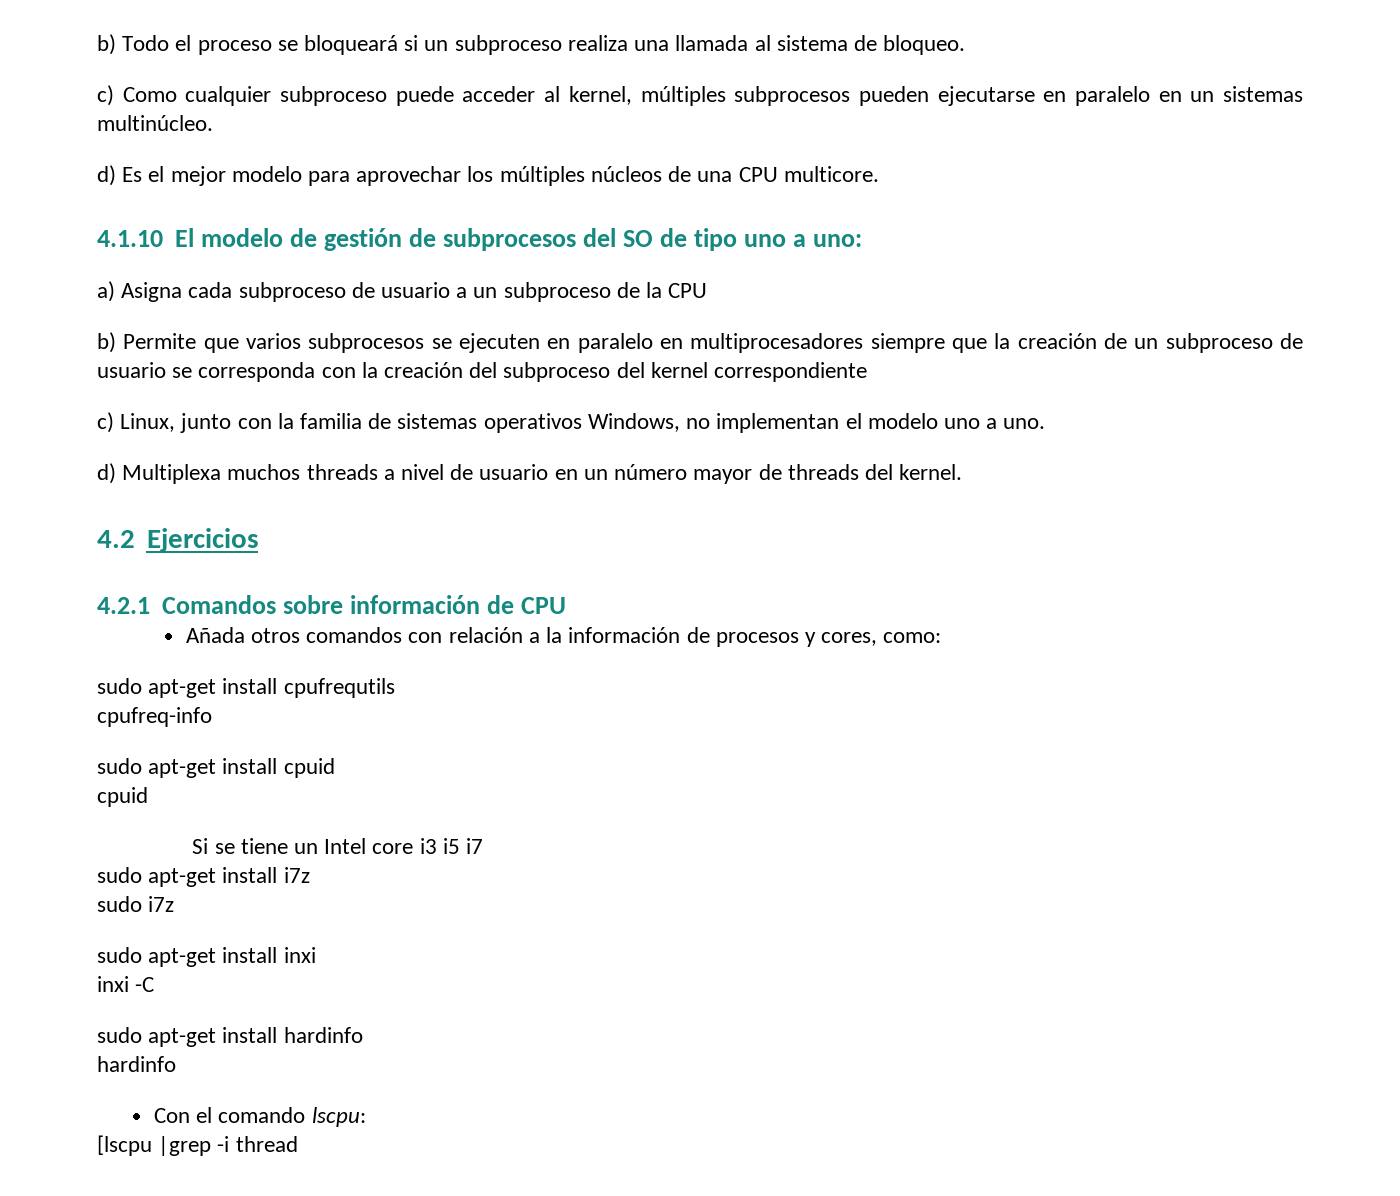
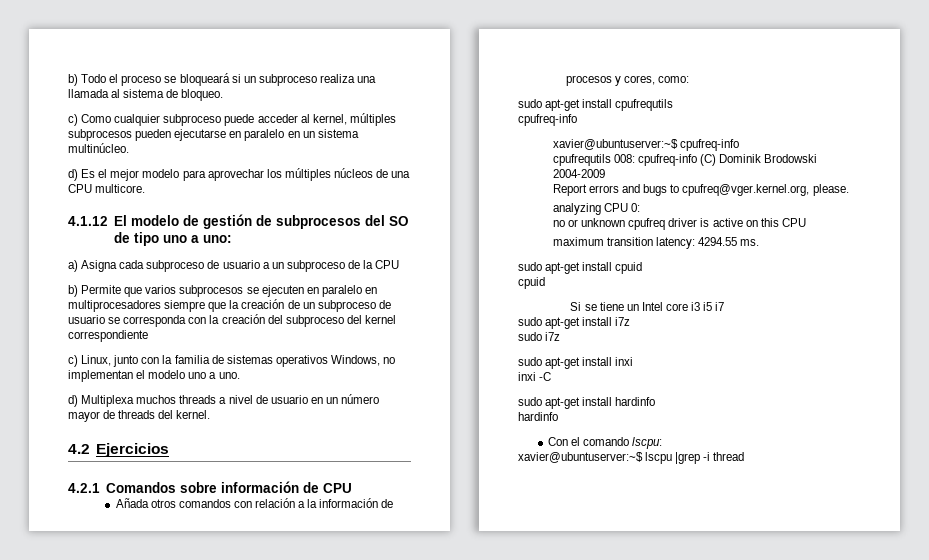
[1223,86,1303,102] sistemas -> [317,129,359,138] sistema
[97,230,163,247] 4.1.10 -> [68,216,108,226] 4.1.12
(212, 717) none -> [552,139,740,151] [552,154,818,166] [552,169,605,178] [552,184,849,196] [552,203,641,215] [552,218,806,230] [552,237,760,249] // xavier@ubuntuserver:~$ cpufreq-info // cpufrequtils 008: cpufreq-info (C) Dominik Brodowski 2004-2009 // Report errors and bugs to cpufreq@vger.kernel.org, please. // analyzing CPU 0: // no or unknown cpufreq driver is active on this CPU // maximum transition latency: 4294.55 ms.
[97,1135,152,1156] [lscpu -> [518,452,673,464] xavier@ubuntuserver:~$ lscpu

